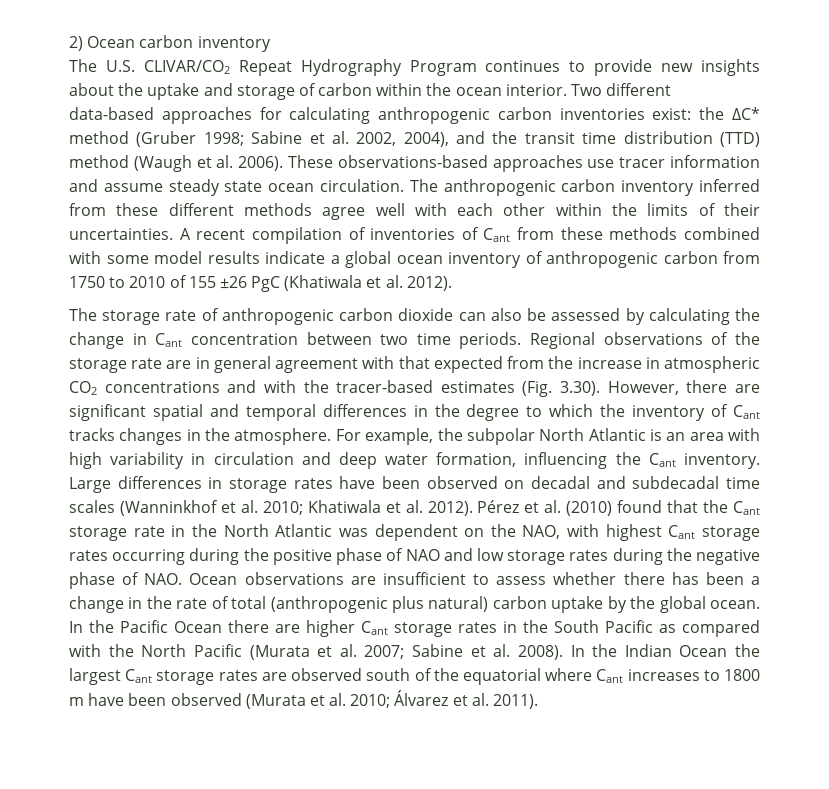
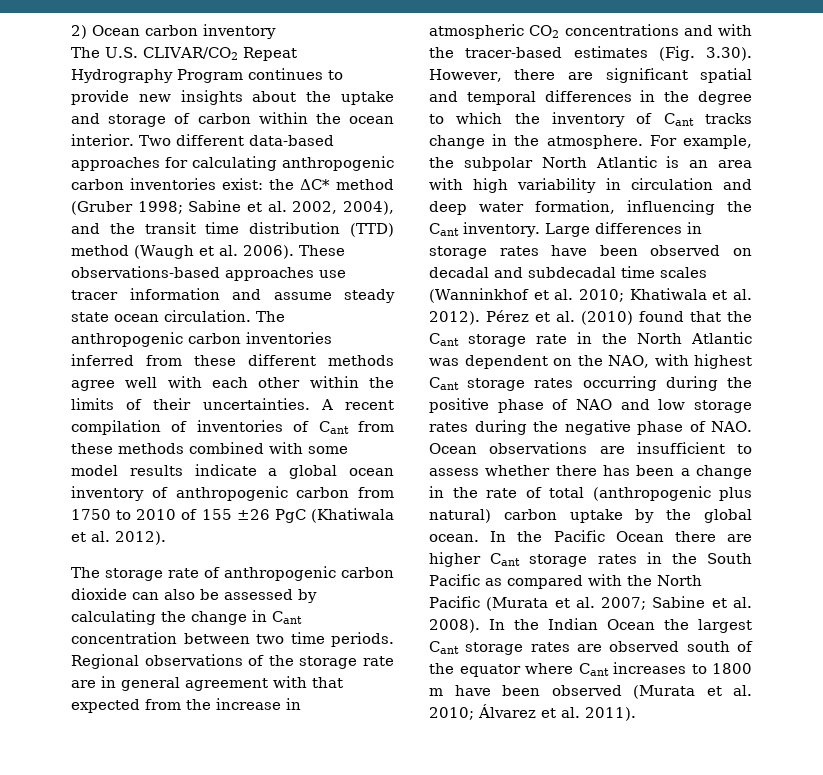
[621,180,695,196] inventory -> [246,332,332,344] inventories
[119,428,183,445] changes -> [429,135,485,149] change
[462,668,541,685] equatorial -> [459,664,521,677] equator

